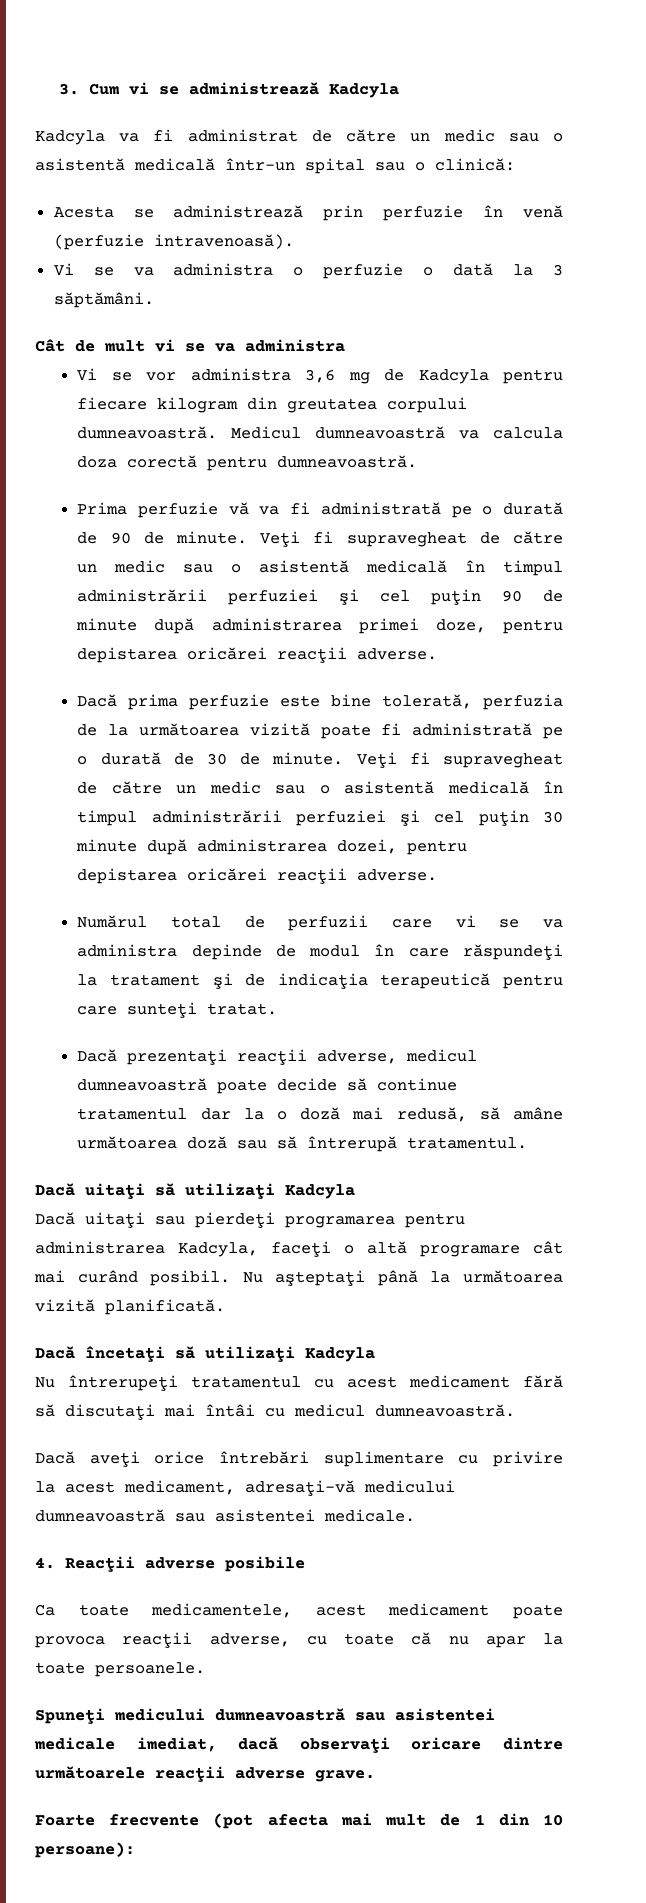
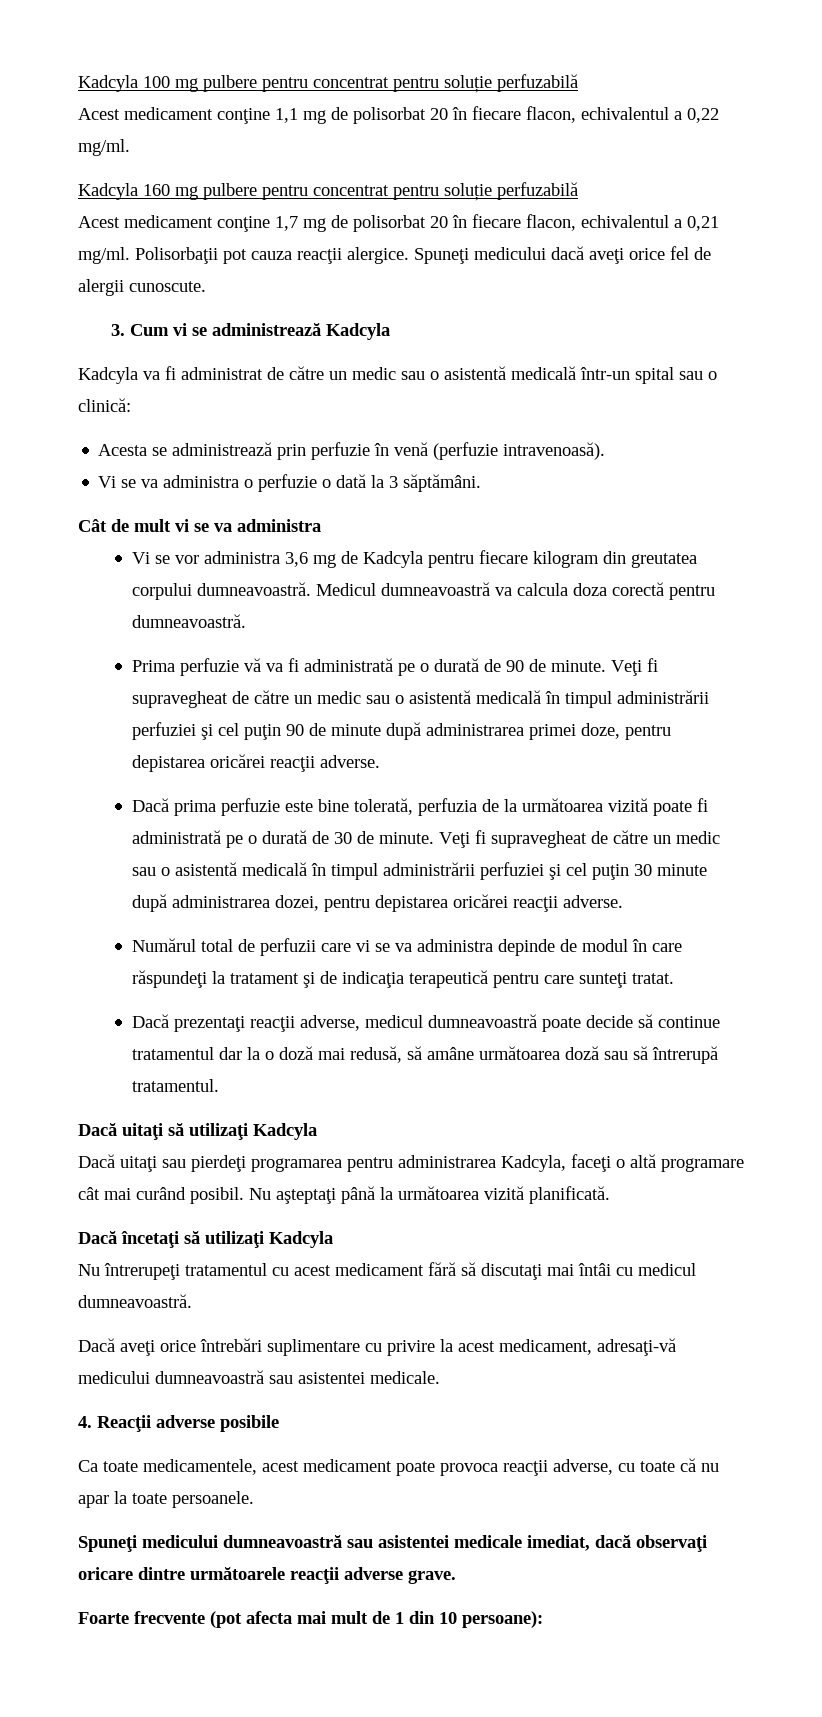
(58, 89) none -> [78,74,578,93] [78,106,719,124] [78,139,130,156] [78,182,578,201] [78,214,719,232] [78,246,711,264] [78,279,206,296] Kadcyla 100 mg pulbere pentru concentrat pentru soluție perfuzabilă // Acest medicament conţine 1,1 mg de polisorbat 20 în fiecare flacon, echivalentul a 0,22 mg/ml. // Kadcyla 160 mg pulbere pentru concentrat pentru soluție perfuzabilă // Acest medicament conţine 1,7 mg de polisorbat 20 în fiecare flacon, echivalentul a 0,21 mg/ml. Polisorbaţii pot cauza reacţii alergice. Spuneţi medicului dacă aveţi orice fel de alergii cunoscute. //

